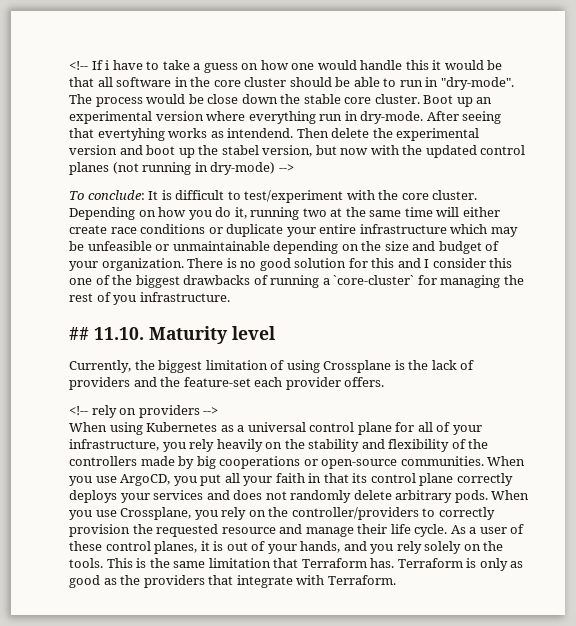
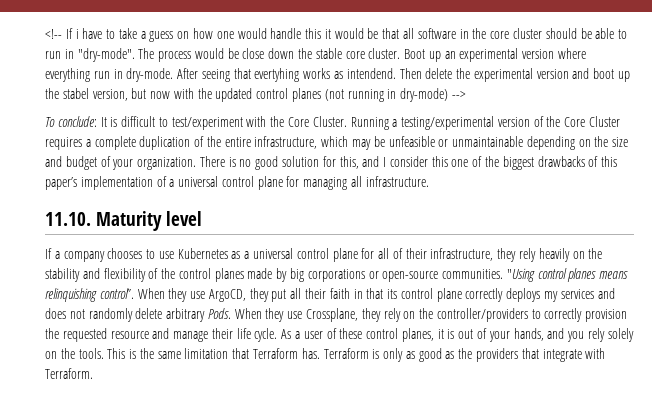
[401,190,478,200] [69,207,500,220] [69,224,447,237] core cluster. Depending on how you do it, running two at the same time will either create race conditions or duplicate your entire infrastructure -> [288,116,621,130] [45,136,318,150] Core Cluster. Running a testing/experimental version of the Core Cluster requires a complete duplication of the entire infrastructure,
[371,258,395,268] this -> [339,156,359,169] this,
[270,275,524,288] [69,292,137,305] running a `core-cluster` for managing the rest of you -> [601,156,618,167] [45,176,363,190] this paper’s implementation of a universal control plane for managing all
[69,327,89,340] ## -> (429, 181) none
[69,360,475,373] [69,377,385,390] [69,405,219,418] [69,422,143,435] Currently, the biggest limitation of using Crossplane is the lack of providers and the feature-set each provider offers. // <!-- rely on providers --> // When using -> [45,248,174,262] If a company chooses to use
[452,425,482,435] [69,439,186,452] your infrastructure, you -> [405,248,517,262] their infrastructure, they
[69,456,137,466] controllers -> [178,268,244,282] control planes
[219,456,301,469] cooperations -> [307,269,365,282] corporations
[487,456,526,466] [69,476,92,486] When you -> [506,268,629,282] [45,288,188,302] "Using control planes means relinquishing control”. When they
[173,476,197,486] you -> [249,288,269,302] they
[243,476,273,486] your -> [305,288,327,299] their
[120,493,150,503] your -> [544,291,559,302] my
[454,490,530,503] [69,510,92,520] pods. When you -> [207,308,285,322] Pods. When they
[194,510,218,520] you -> [361,308,381,322] they

